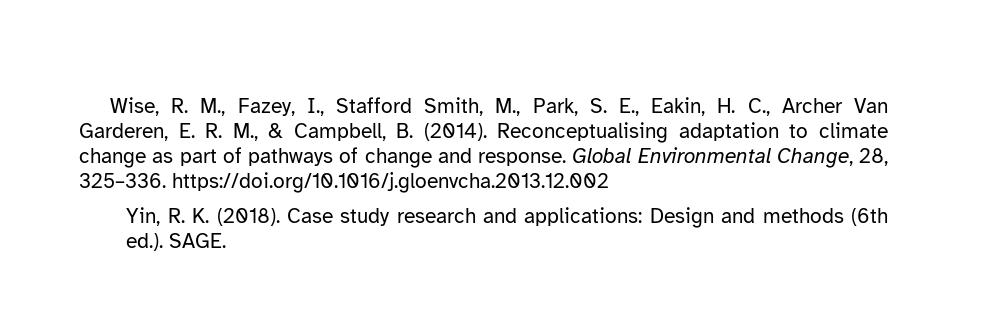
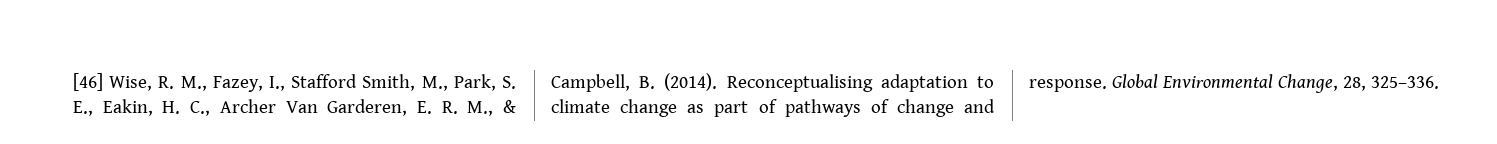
(110, 106) none -> [73,73,103,91] [46]
[172,172,609,193] [126,207,888,228] [126,233,227,251] https://doi.org/10.1016/j.gloenvcha.2013.12.002 // Yin, R. K. (2018). Case study research and applications: Design and methods (6th ed.). SAGE. -> (1439, 82) none

